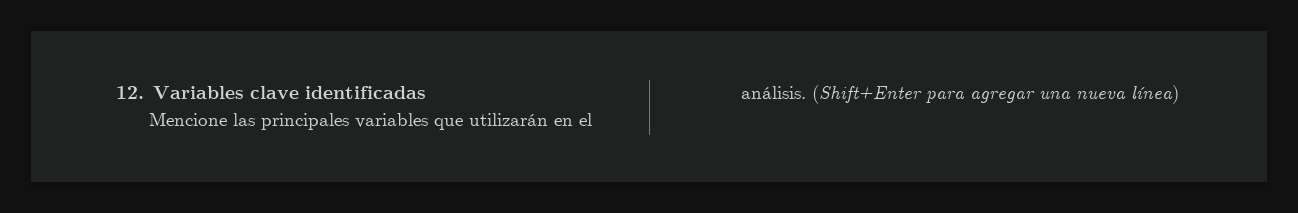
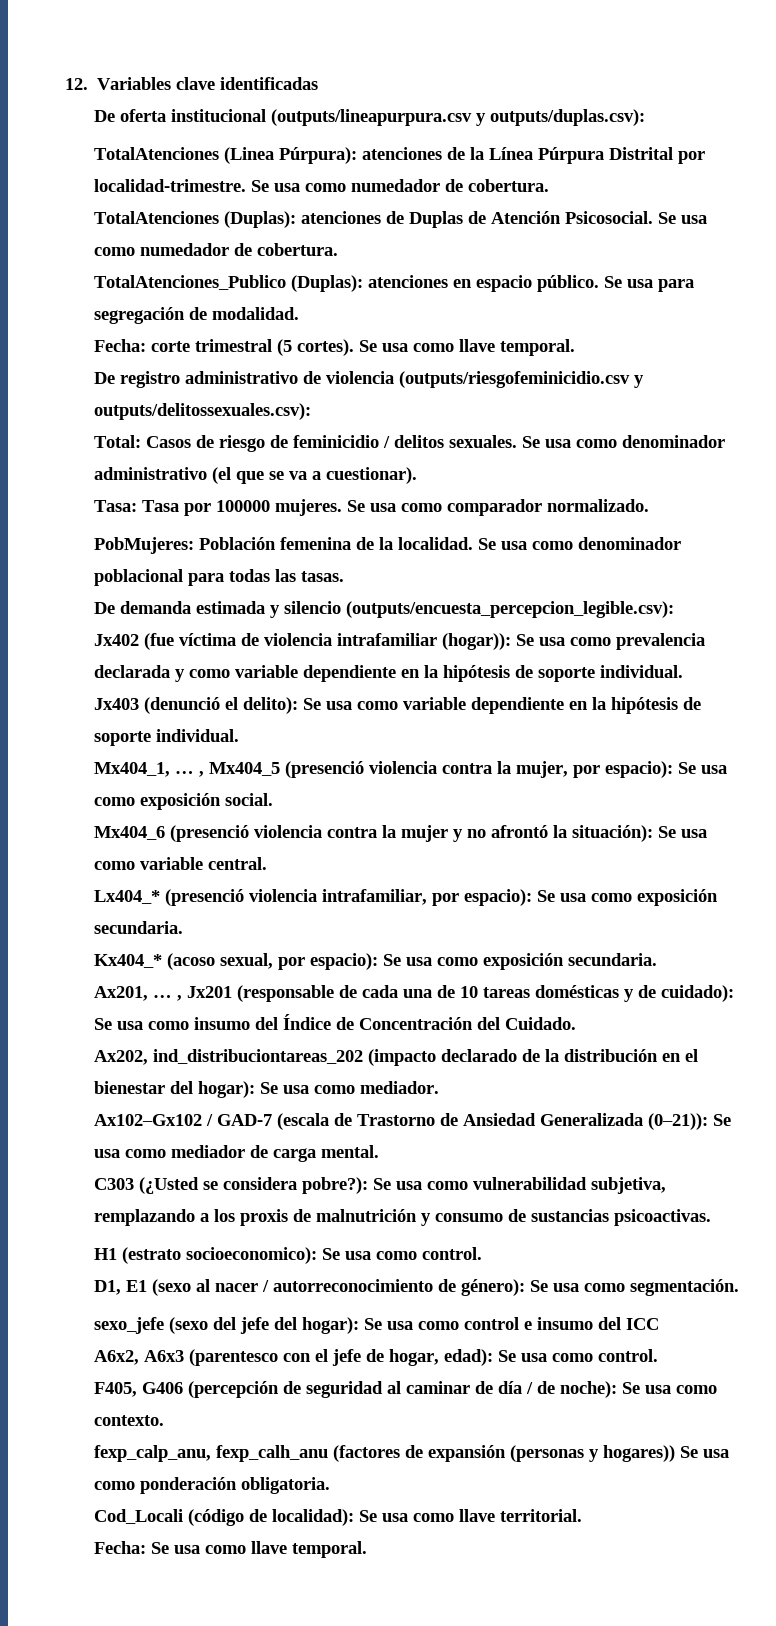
[149,112,593,130] [741,85,1180,104] Mencione las principales variables que utilizarán en el análisis. (Shift+Enter para agregar una nueva línea) -> [93,109,645,126] [93,147,705,164] [93,179,549,192] [93,211,707,228] [93,243,338,256] [93,275,694,292] [93,307,299,324] [93,339,575,356] [93,371,644,388] [93,403,311,420] [93,435,725,452] [93,467,417,484] [93,499,649,516] [93,537,681,554] [93,569,344,586] [93,601,674,618] [93,633,705,650] [93,665,683,682] [93,697,701,714] [93,729,239,746] [93,761,727,778] [93,793,273,810] [93,825,707,842] [93,857,267,870] [93,889,718,906] [93,921,183,934] [93,953,657,970] [93,985,734,1002] [93,1014,576,1030] [93,1049,698,1066] [93,1081,439,1098] [93,1113,731,1130] [93,1145,379,1162] [93,1177,666,1194] [93,1209,711,1226] [93,1247,482,1264] [93,1279,739,1296] [93,1317,659,1334] [93,1349,658,1366] [93,1381,717,1398] [93,1415,164,1426] [93,1445,729,1462] [93,1477,330,1494] [93,1509,582,1526] [93,1541,367,1558] De oferta institucional (outputs/lineapurpura.csv y outputs/duplas.csv): // TotalAtenciones (Linea Púrpura): atenciones de la Línea Púrpura Distrital por localidad-trimestre. Se usa como numedador de cobertura. // TotalAtenciones (Duplas): atenciones de Duplas de Atención Psicosocial. Se usa como numedador de cobertura. // TotalAtenciones_Publico (Duplas): atenciones en espacio público. Se usa para segregación de modalidad. // Fecha: corte trimestral (5 cortes). Se usa como llave temporal. // De registro administrativo de violencia (outputs/riesgofeminicidio.csv y outputs/delitossexuales.csv): // Total: Casos de riesgo de feminicidio / delitos sexuales. Se usa como denominador administrativo (el que se va a cuestionar). // Tasa: Tasa por 100000 mujeres. Se usa como comparador normalizado. // PobMujeres: Población femenina de la localidad. Se usa como denominador poblacional para todas las tasas. // De demanda estimada y silencio (outputs/encuesta_percepcion_legible.csv): // Jx402 (fue víctima de violencia intrafamiliar (hogar)): Se usa como prevalencia declarada y como variable dependiente en la hipótesis de soporte individual. // Jx403 (denunció el delito): Se usa como variable dependiente en la hipótesis de soporte individual. // Mx404_1, … , Mx404_5 (presenció violencia contra la mujer, por espacio): Se usa como exposición social. // Mx404_6 (presenció violencia contra la mujer y no afrontó la situación): Se usa como variable central. // Lx404_* (presenció violencia intrafamiliar, por espacio): Se usa como exposición secundaria. // Kx404_* (acoso sexual, por espacio): Se usa como exposición secundaria. // Ax201, … , Jx201 (responsable de cada una de 10 tareas domésticas y de cuidado): Se usa como insumo del Índice de Concentración del Cuidado. // Ax202, ind_distribuciontareas_202 (impacto declarado de la distribución en el bienestar del hogar): Se usa como mediador. // Ax102–Gx102 / GAD-7 (escala de Trastorno de Ansiedad Generalizada (0–21)): Se usa como mediador de carga mental. // C303 (¿Usted se considera pobre?): Se usa como vulnerabilidad subjetiva, remplazando a los proxis de malnutrición y consumo de sustancias psicoactivas. // H1 (estrato socioeconomico): Se usa como control. // D1, E1 (sexo al nacer / autorreconocimiento de género): Se usa como segmentación. // sexo_jefe (sexo del jefe del hogar): Se usa como control e insumo del ICC // A6x2, A6x3 (parentesco con el jefe de hogar, edad): Se usa como control. // F405, G406 (percepción de seguridad al caminar de día / de noche): Se usa como contexto. // fexp_calp_anu, fexp_calh_anu (factores de expansión (personas y hogares)) Se usa como ponderación obligatoria. // Cod_Locali (código de localidad): Se usa como llave territorial. // Fecha: Se usa como llave temporal.

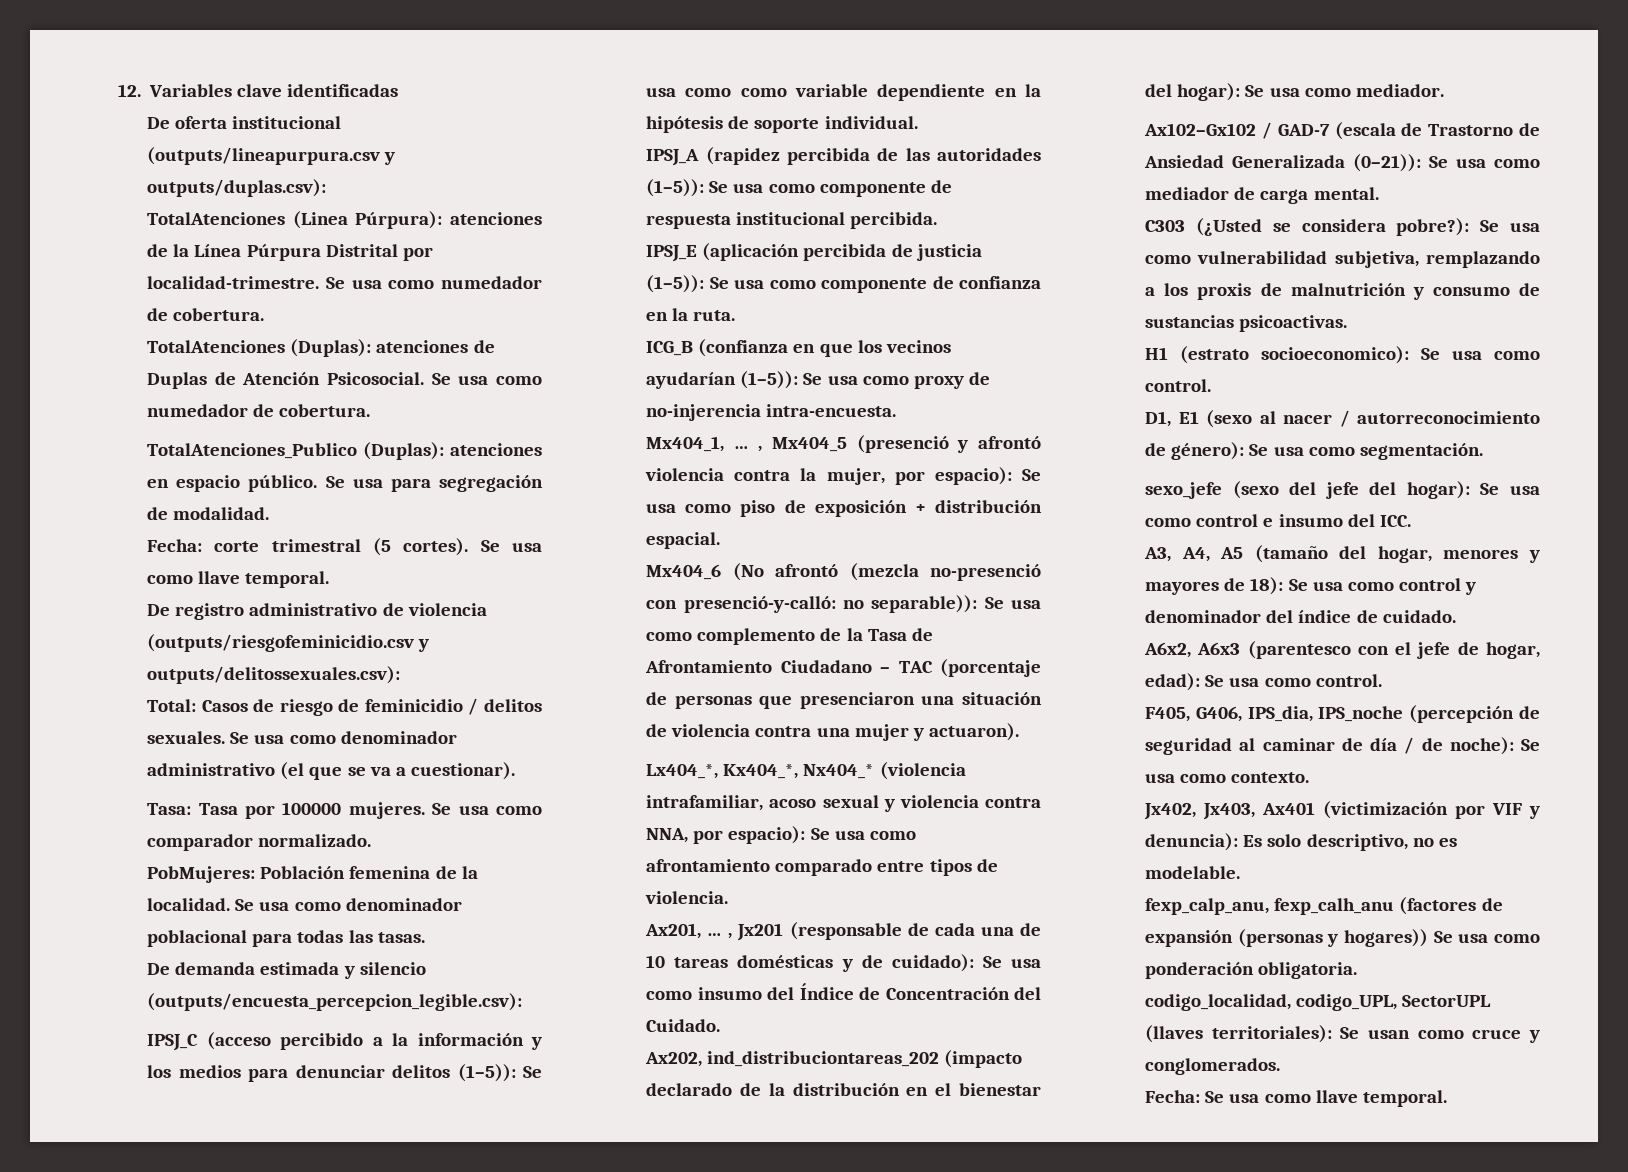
[93,633,705,650] [93,665,683,682] [93,697,701,714] [93,729,239,746] Jx402 (fue víctima de violencia intrafamiliar (hogar)): Se usa como prevalencia declarada y como variable dependiente en la hipótesis de soporte individual. // Jx403 (denunció el delito): Se usa como variable dependiente en la hipótesis de soporte individual. -> [147,1032,542,1051] [147,1064,542,1082] [646,84,1041,101] [646,116,918,133] [646,147,1041,166] [646,179,952,197] [646,212,938,229] [646,243,982,262] [646,275,1041,293] [646,308,736,321] [646,339,951,357] [646,371,990,389] [646,404,897,421] IPSJ_C (acceso percibido a la información y los medios para denunciar delitos (1–5)): Se usa como como variable dependiente en la hipótesis de soporte individual. // IPSJ_A (rapidez percibida de las autoridades (1–5)): Se usa como componente de respuesta institucional percibida. // IPSJ_E (aplicación percibida de justicia (1–5)): Se usa como componente de confianza en la ruta. // ICG_B (confianza en que los vecinos ayudarían (1–5)): Se usa como proxy de no-injerencia intra-encuesta.
(364, 769) none -> [957,436,1041,453] y afrontó
[139,793,273,810] [93,825,707,842] [93,857,267,870] [93,889,718,906] [93,921,183,934] [93,953,657,970] exposición social. // Mx404_6 (presenció violencia contra la mujer y no afrontó la situación): Se usa como variable central. // Lx404_* (presenció violencia intrafamiliar, por espacio): Se usa como exposición secundaria. // Kx404_* (acoso sexual, por espacio): Se usa como exposición secundaria. -> [740,500,1042,517] [646,532,721,549] [646,563,1041,581] [646,595,1041,613] [646,628,933,645] [645,659,1041,677] [646,692,1042,709] [646,723,1019,741] [646,762,966,780] [646,795,1041,812] [646,826,916,844] [646,859,998,876] [645,891,729,904] piso de exposición + distribución espacial. // Mx404_6 (No afrontó (mezcla no-presenció con presenció-y-calló: no separable)): Se usa como complemento de la Tasa de Afrontamiento Ciudadano – TAC (porcentaje de personas que presenciaron una situación de violencia contra una mujer y actuaron). // Lx404_*, Kx404_*, Nx404_* (violencia intrafamiliar, acoso sexual y violencia contra NNA, por espacio): Se usa como afrontamiento comparado entre tipos de violencia.
[625,1318,659,1330] ICC -> [1379,515,1411,527] [1144,545,1540,563] [1145,577,1477,595] [1145,610,1456,623] ICC. // A3, A4, A5 (tamaño del hogar, menores y mayores de 18): Se usa como control y denominador del índice de cuidado.
[141,1382,183,1394] G406 -> [1195,706,1404,722] G406, IPS_dia, IPS_noche
(164, 1420) none -> [1144,801,1540,820] [1145,833,1457,851] [1145,866,1241,879] // Jx402, Jx403, Ax401 (victimización por VIF y denuncia): Es solo descriptivo, no es modelable.
[93,1509,582,1526] Cod_Locali (código de localidad): Se usa como llave territorial. -> [1145,994,1492,1011] [1145,1025,1540,1043] [1145,1058,1281,1075] codigo_localidad, codigo_UPL, SectorUPL (llaves territoriales): Se usan como cruce y conglomerados.

